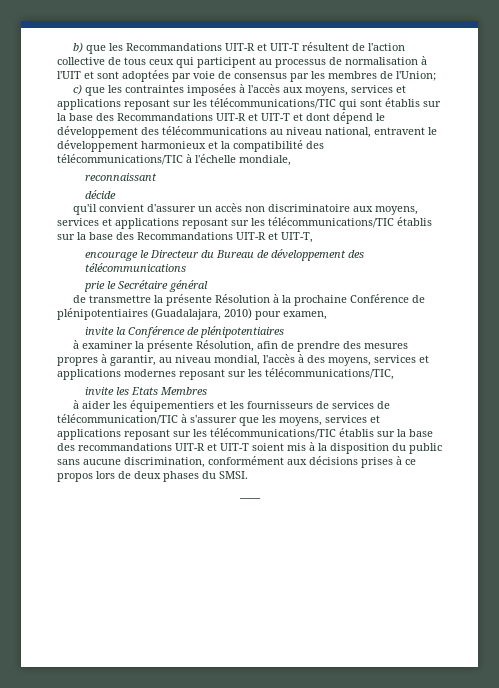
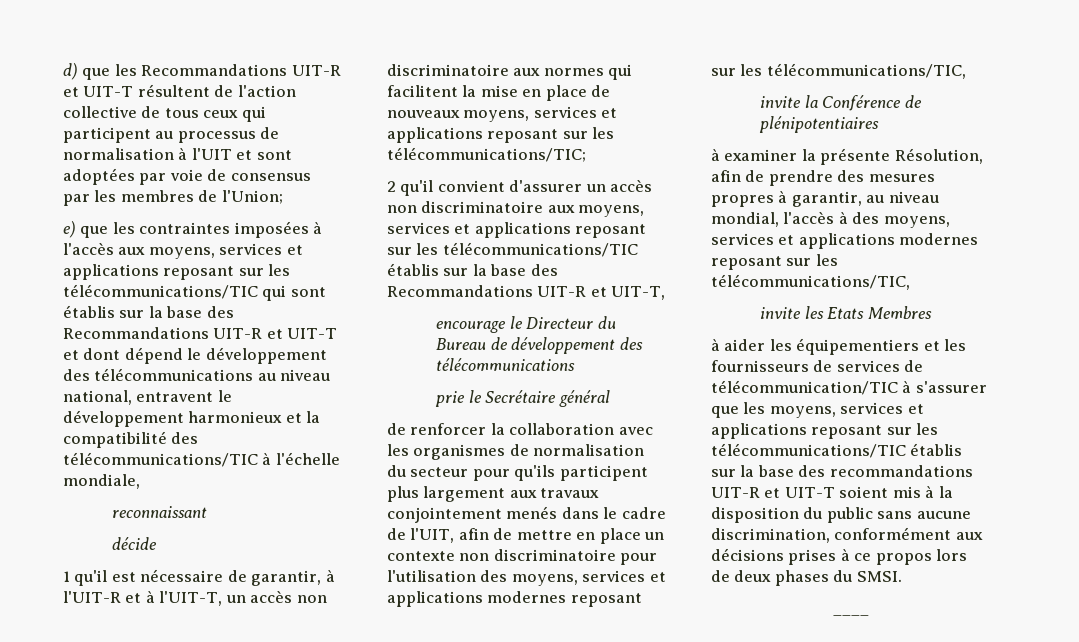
[72,42,83,53] b) -> [63,63,78,80] d)
[72,84,82,95] c) -> [63,221,76,238] e)
(117, 194) none -> [63,569,335,586] [63,590,327,606] [387,64,633,80] [387,85,611,101] [387,106,618,122] [387,127,615,143] [387,147,586,162] [387,181,396,192] 1 qu'il est nécessaire de garantir, à l'UIT-R et à l'UIT-T, un accès non discriminatoire aux normes qui facilitent la mise en place de nouveaux moyens, services et applications reposant sur les télécommunications/TIC; // 2
[88,294,425,306] [57,308,327,320] transmettre la présente Résolution à la prochaine Conférence de plénipotentiaires (Guadalajara, 2010) pour examen, -> [410,423,653,435] [387,444,645,460] [387,465,648,481] [387,486,600,502] [387,506,666,523] [387,528,665,544] [387,549,658,565] [387,570,666,586] [387,591,642,607] [711,63,966,79] renforcer la collaboration avec les organismes de normalisation du secteur pour qu'ils participent plus largement aux travaux conjointement menés dans le cadre de l'UIT, afin de mettre en place un contexte non discriminatoire pour l'utilisation des moyens, services et applications modernes reposant sur les télécommunications/TIC,

